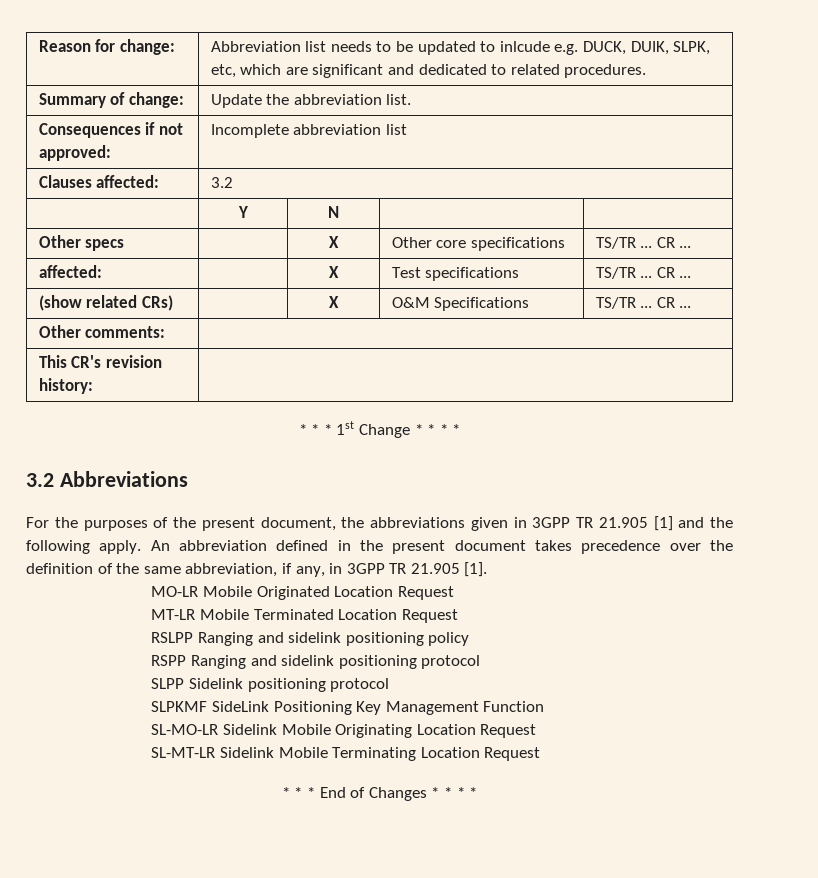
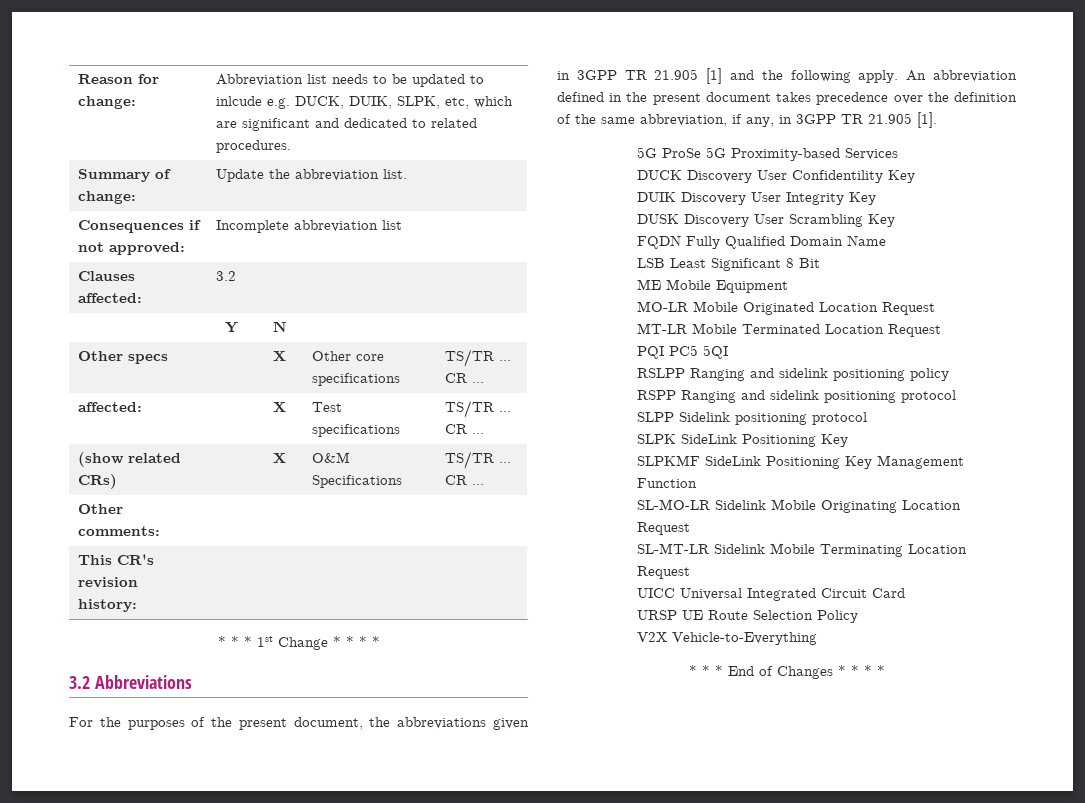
(488, 569) none -> [637,147,899,161] [637,170,916,183] [637,192,877,205] [637,214,896,227] [637,235,887,249] [637,258,821,271] [637,279,789,293] // 5G ProSe 5G Proximity-based Services // DUCK Discovery User Confidentility Key // DUIK Discovery User Integrity Key // DUSK Discovery User Scrambling Key // FQDN Fully Qualified Domain Name // LSB Least Significant 8 Bit // ME Mobile Equipment
(458, 616) none -> [637,345,729,359] // PQI PC5 5QI
(390, 685) none -> [637,434,849,447] // SLPK SideLink Positioning Key
(541, 754) none -> [637,588,906,601] [637,610,859,623] [637,632,818,645] // UICC Universal Integrated Circuit Card // URSP UE Route Selection Policy // V2X Vehicle-to-Everything

